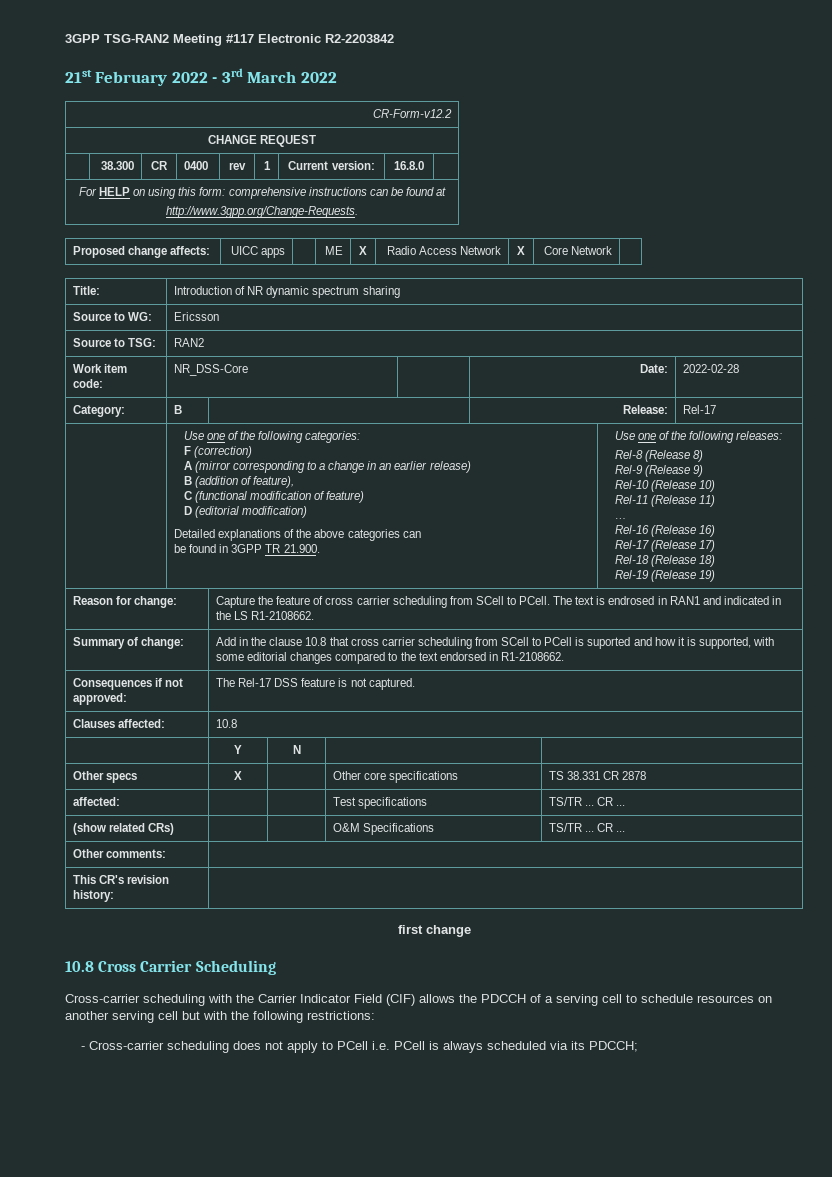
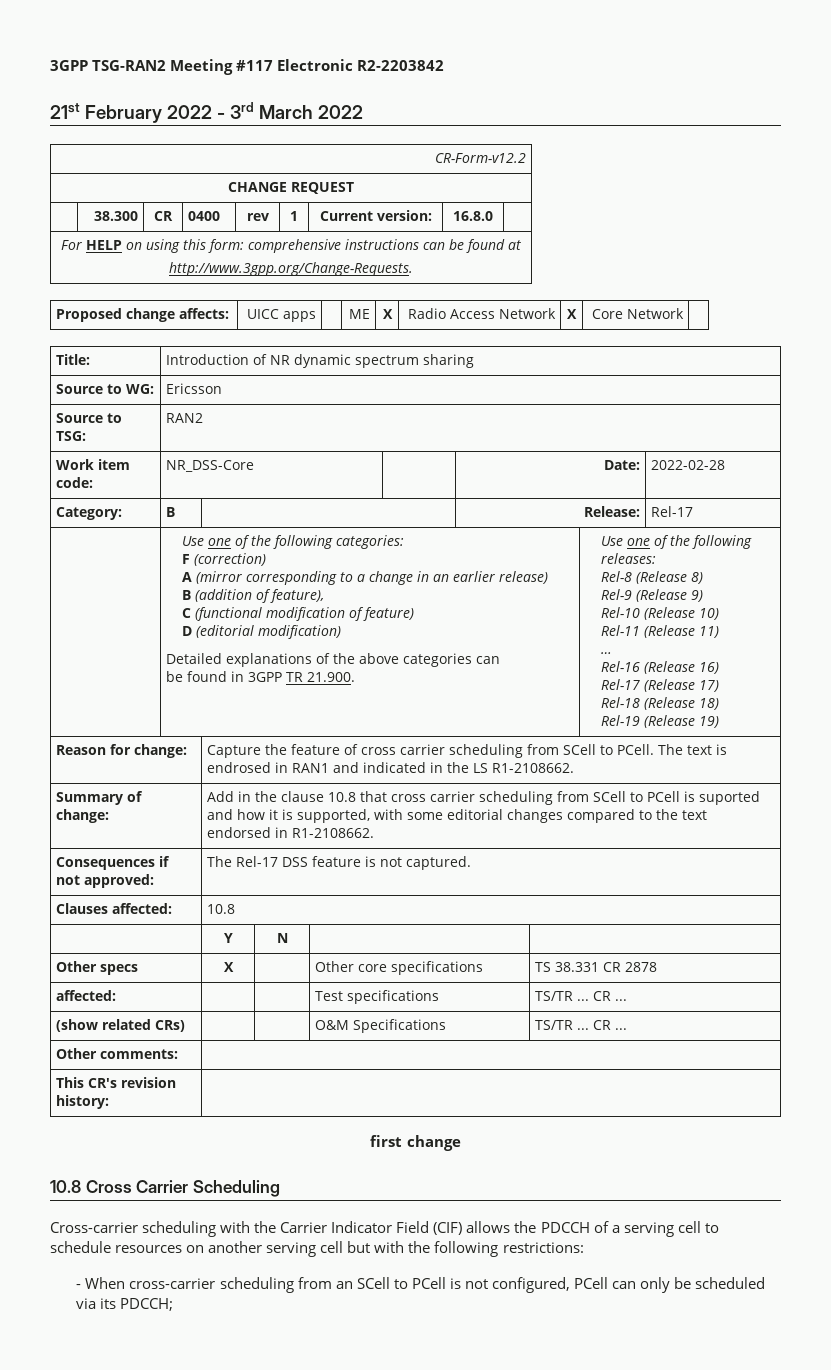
[89,1041,484,1053] Cross-carrier scheduling does not apply to PCell i.e. PCell is always -> [85,1277,692,1293] When cross-carrier scheduling from an SCell to PCell is not configured, PCell can only be

